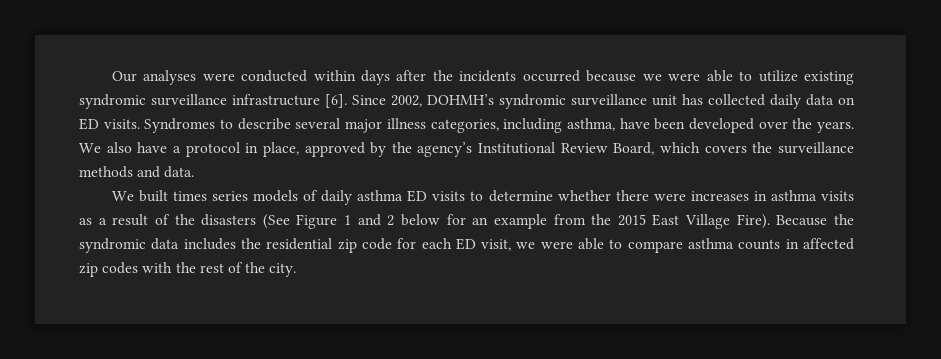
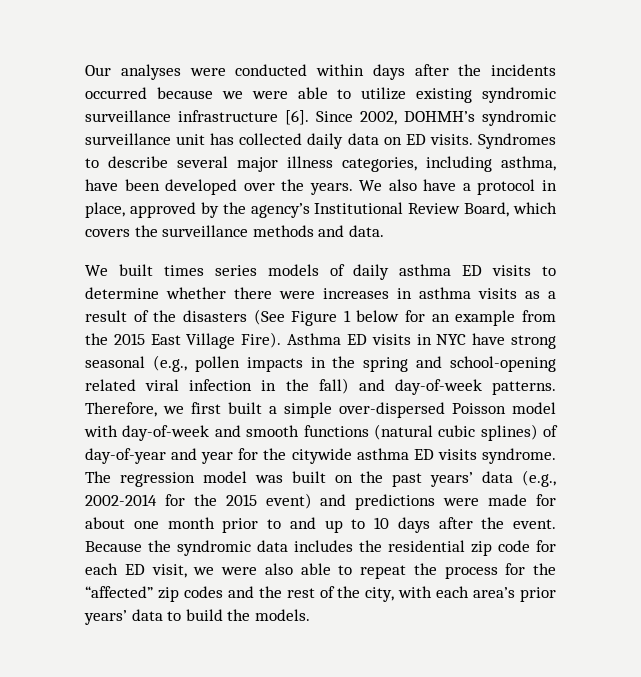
[357,214,395,226] and 2 -> (351, 316) none
(770, 221) none -> [287,333,556,349] [85,355,556,372] [85,378,556,395] [85,402,556,418] [84,424,558,441] [85,448,556,464] [85,470,556,487] [85,493,557,510] [85,517,556,533] Asthma ED visits in NYC have strong seasonal (e.g., pollen impacts in the spring and school-opening related viral infection in the fall) and day-of-week patterns. Therefore, we first built a simple over-dispersed Poisson model with day-of-week and smooth functions (natural cubic splines) of day-of-year and year for the citywide asthma ED visits syndrome. The regression model was built on the past years’ data (e.g., 2002-2014 for the 2015 event) and predictions were made for about one month prior to and up to 10 days after the event.
[578,238,854,253] able to compare asthma counts in affected -> [264,563,556,579] [85,586,153,598] also able to repeat the process for the “affected”
[142,262,173,273] with -> [227,586,254,598] and
[269,263,297,277] city. -> [365,586,556,602] [84,609,310,625] city, with each area’s prior years’ data to build the models.

